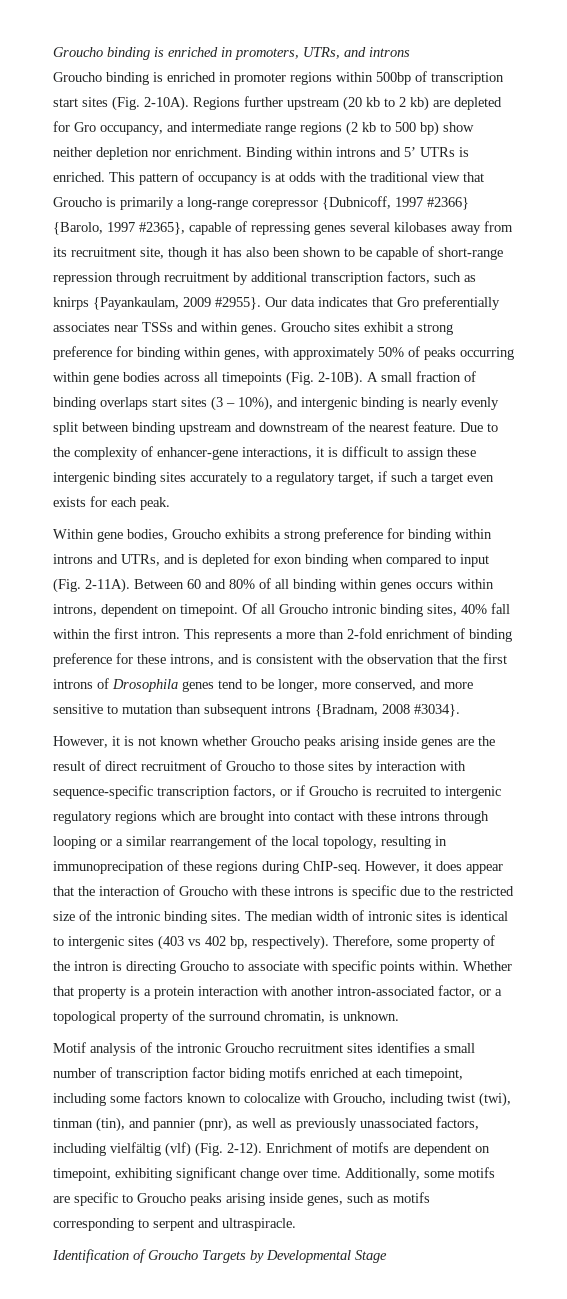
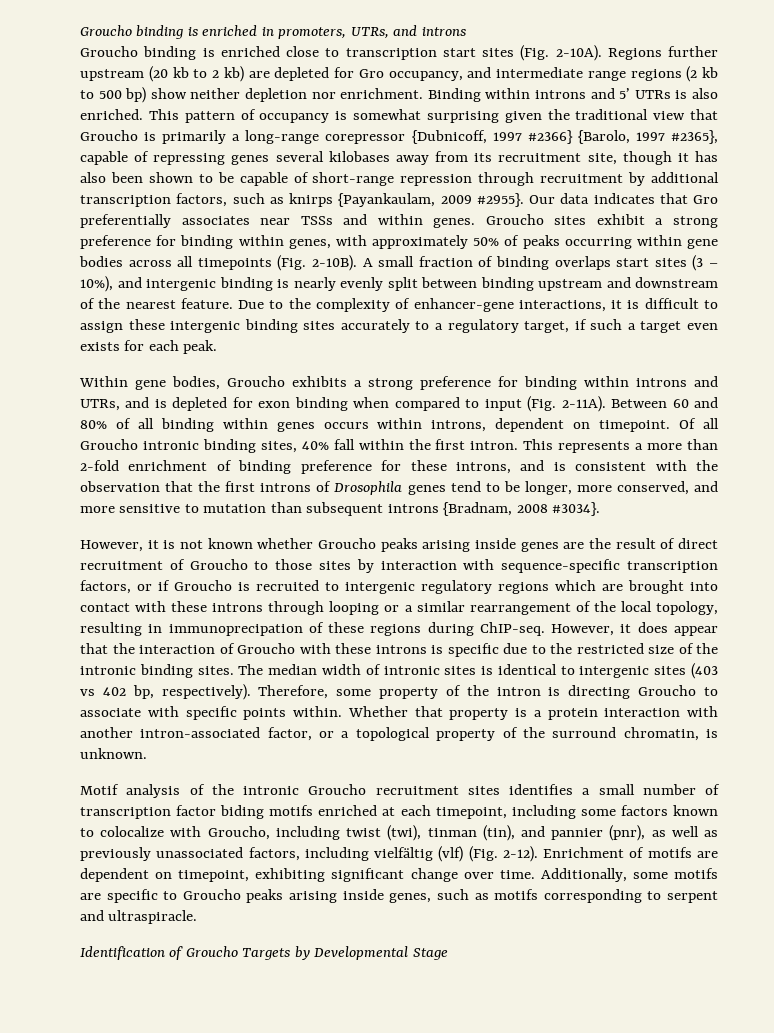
[219,71,427,85] in promoter regions within 500bp of -> [286,46,340,57] close to
(469, 152) none -> [692,88,719,99] also
[275,172,346,182] at odds with -> [353,109,542,123] somewhat surprising given

